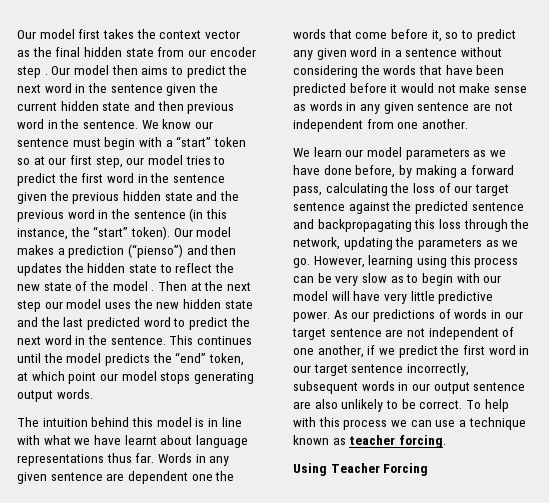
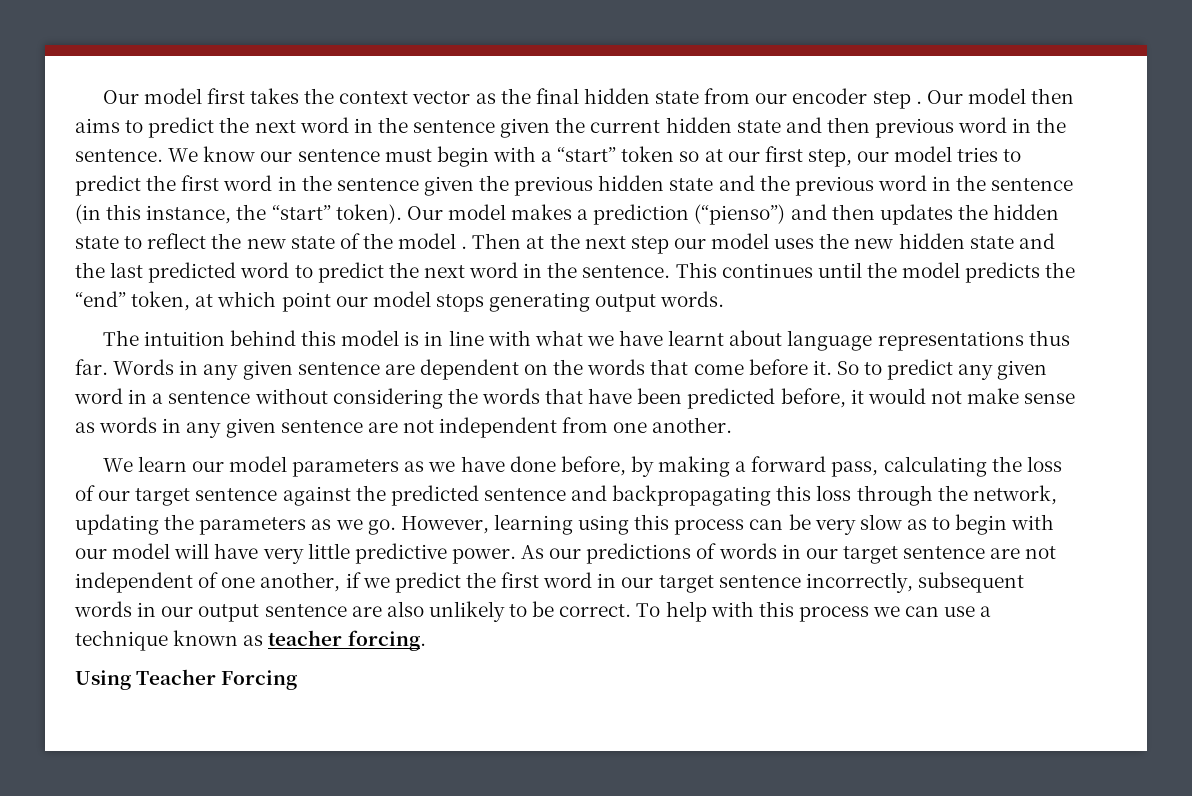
[191,474,213,481] one -> [524,364,549,375] on
[431,30,459,42] it, so -> [812,360,859,375] it. So
[349,83,387,93] before -> [780,388,846,408] before,

